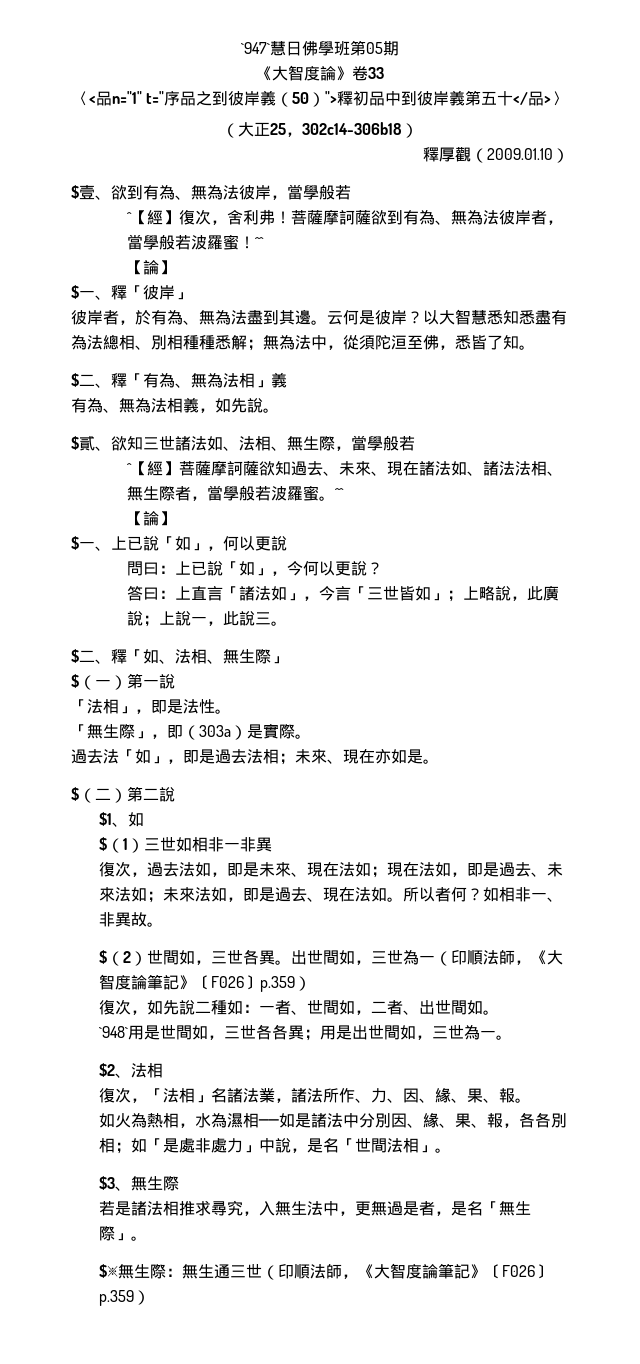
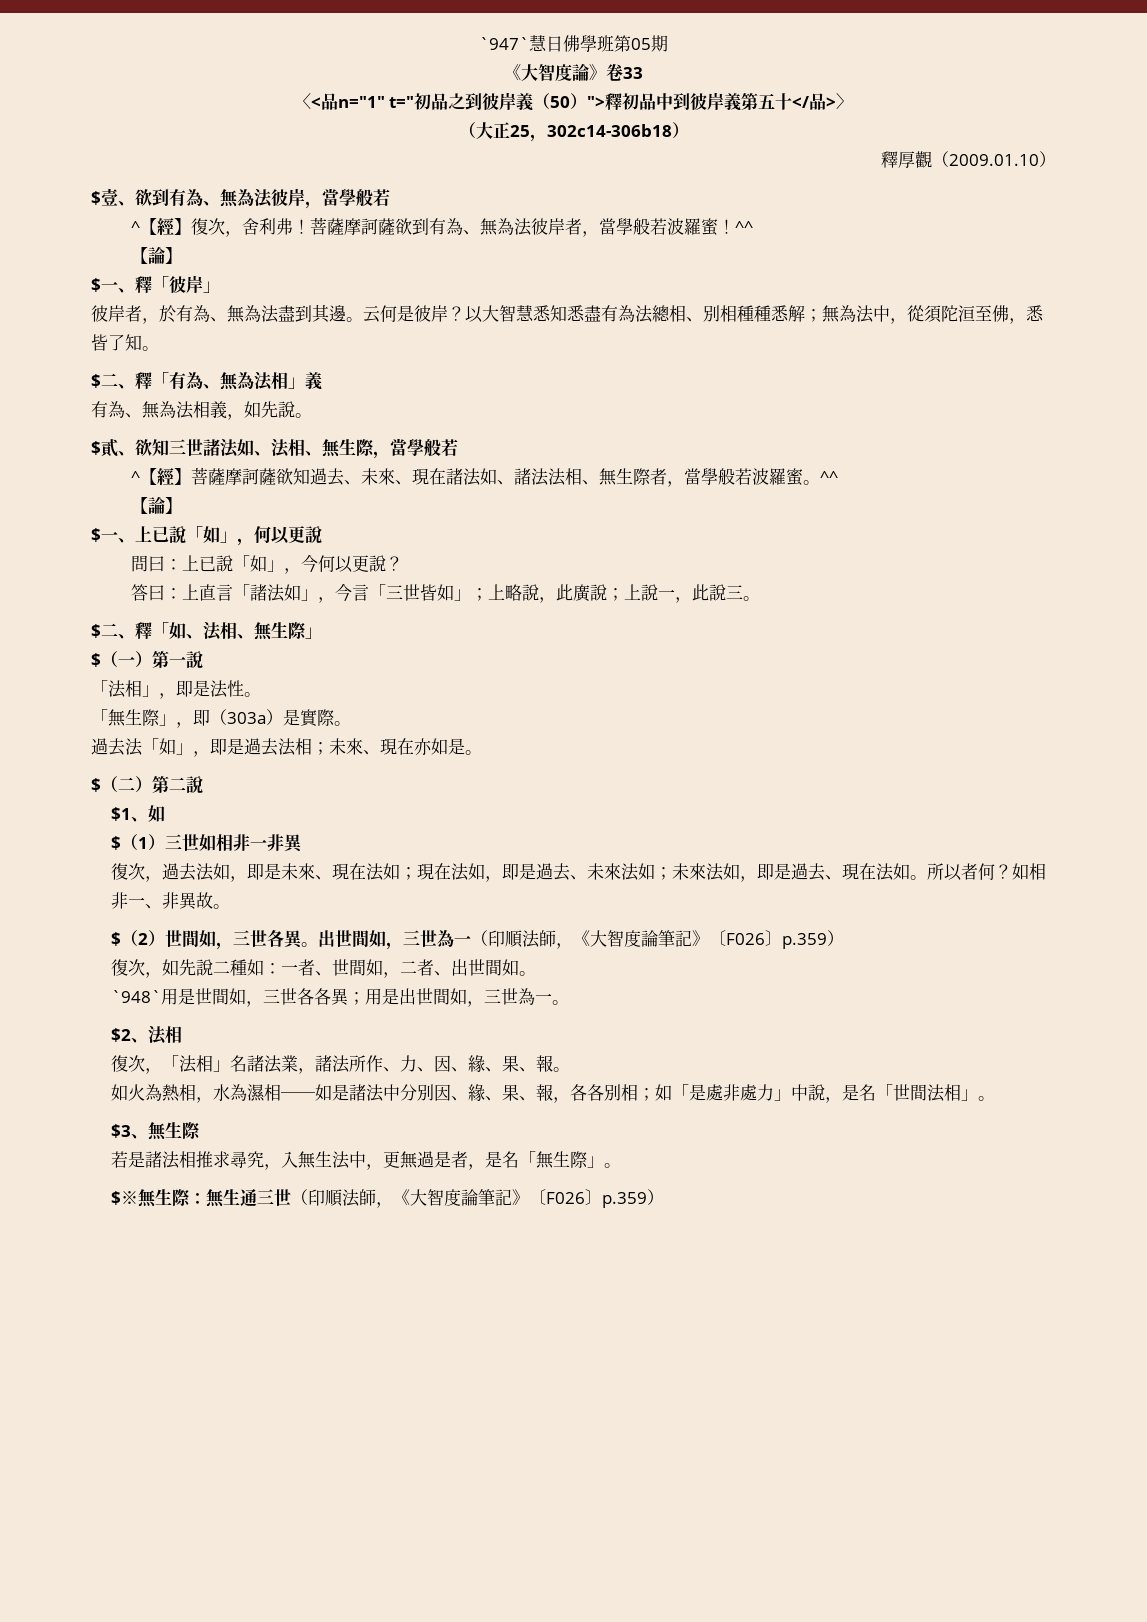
[164,91,181,106] 序 -> [414,93,432,110] 初

